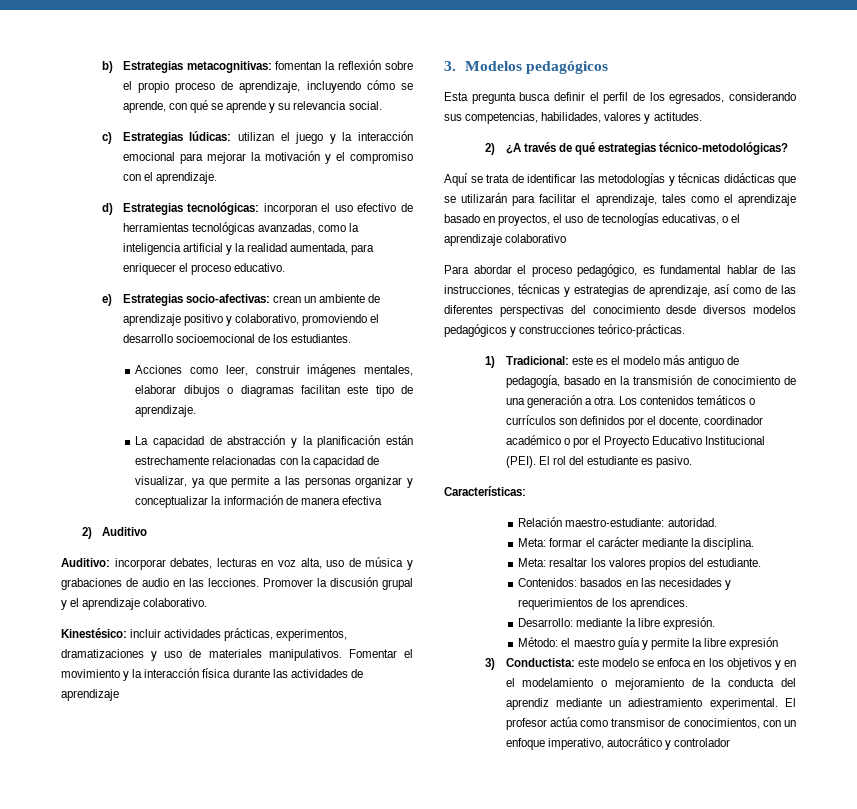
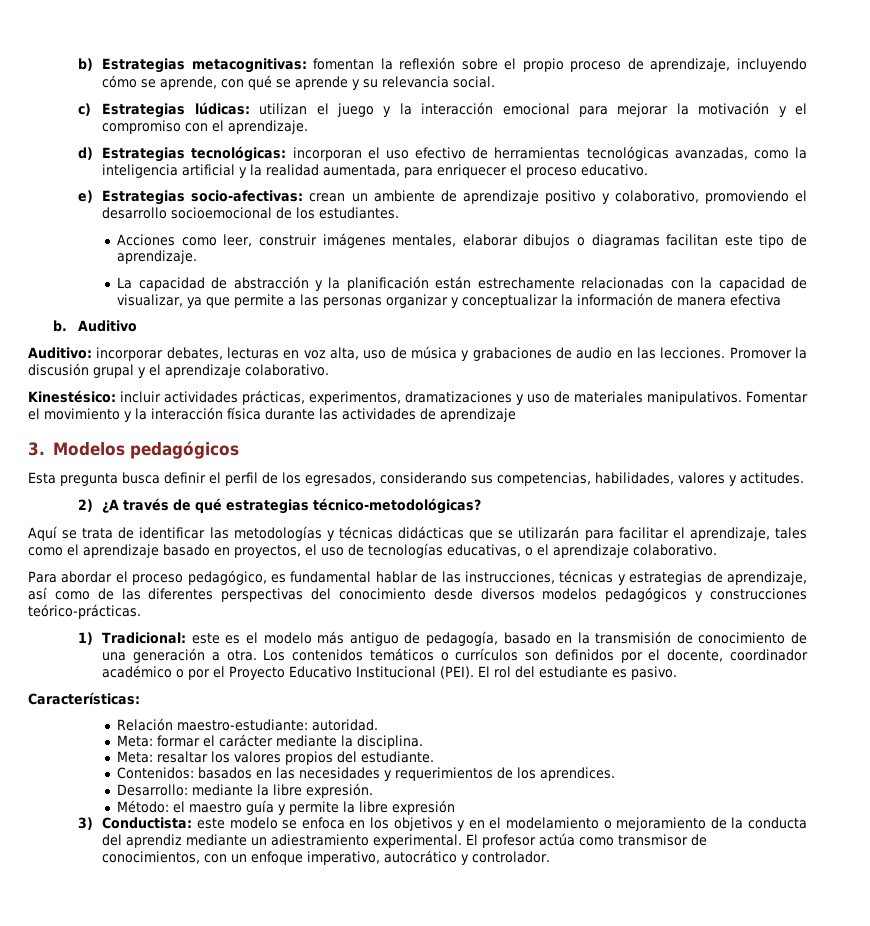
[81,527,92,539] 2) -> [52,320,67,332] b.
[505,234,567,243] colaborativo -> [633,544,717,556] colaborativo.
[674,738,731,747] controlador -> [472,851,551,863] controlador.

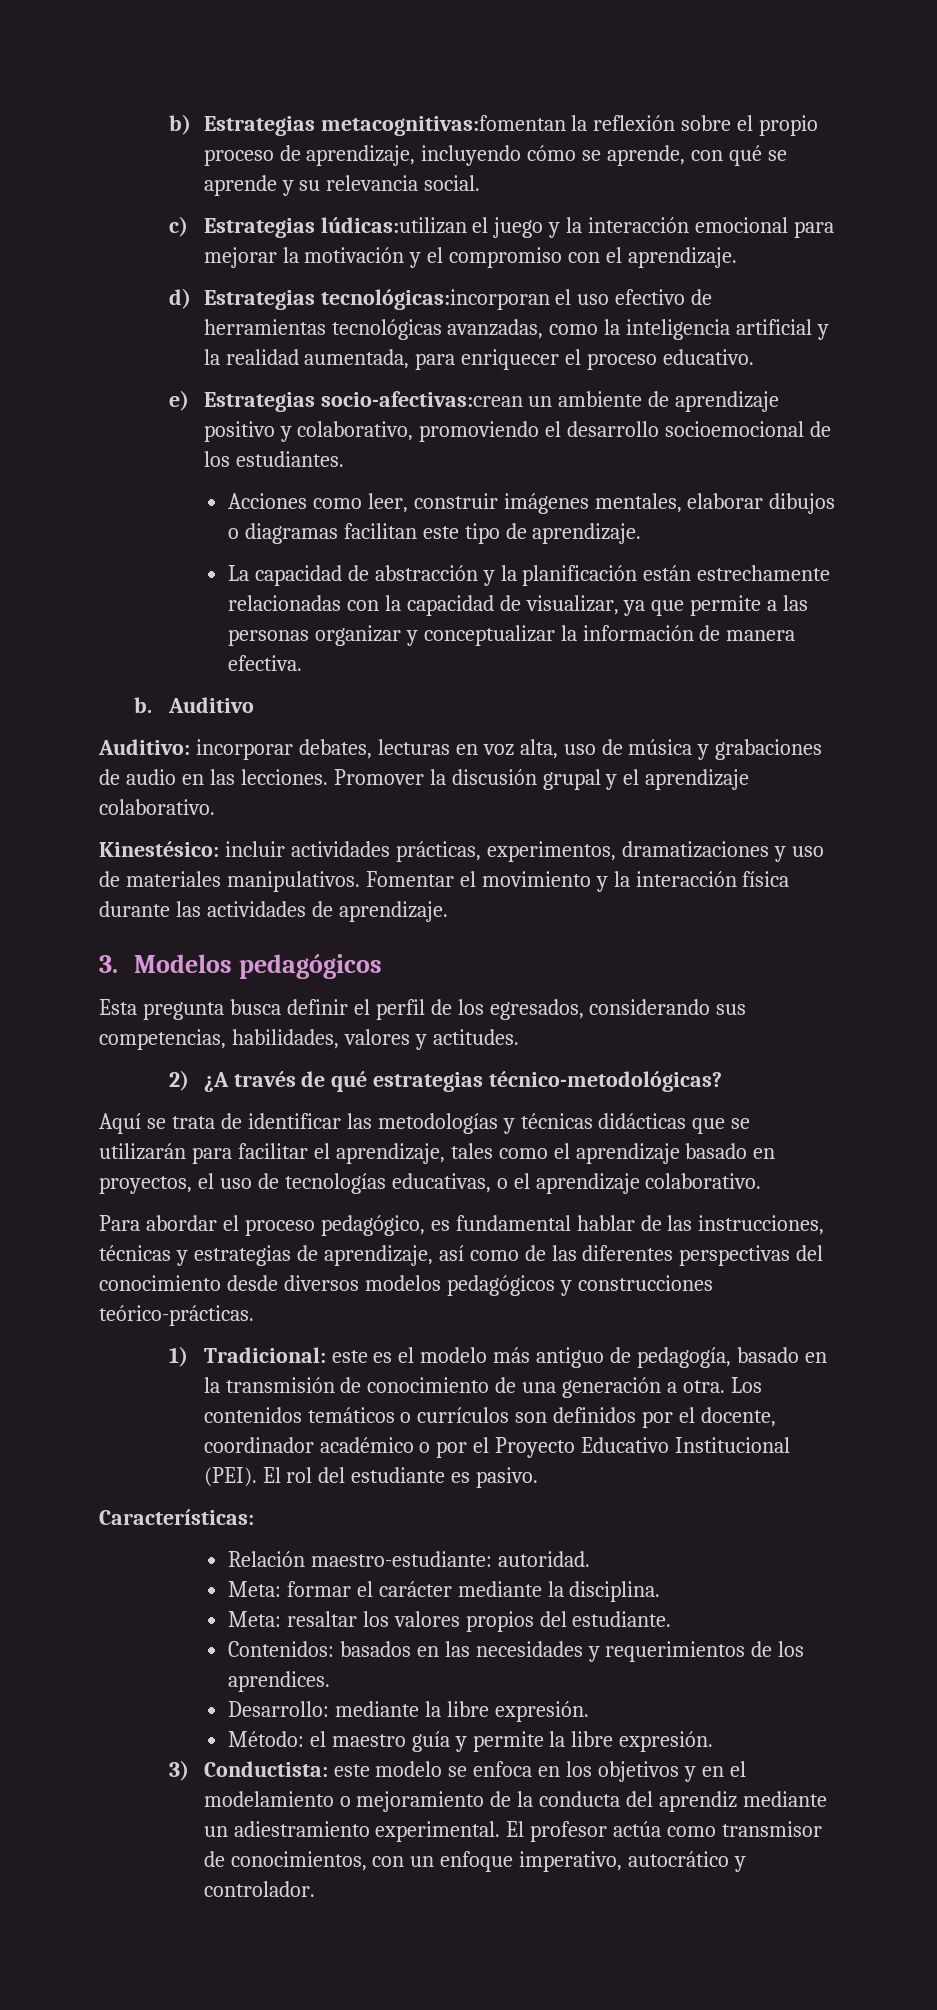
[191,58,375,73] metacognitivas: fomentan -> [320,115,566,136] metacognitivas:fomentan
[194,102,308,115] lúdicas: utilizan -> [320,217,467,234] lúdicas:utilizan
[191,146,362,162] tecnológicas: incorporan -> [320,289,550,310] tecnológicas:incorporan
[191,190,346,202] socio-afectivas: crean -> [320,391,523,407] socio-afectivas:crean
[730,294,782,306] efectiva -> [227,655,302,671] efectiva.
[440,408,516,422] aprendizaje -> [338,901,448,922] aprendizaje.
[392,800,456,815] expresión -> [619,1731,714,1752] expresión.

